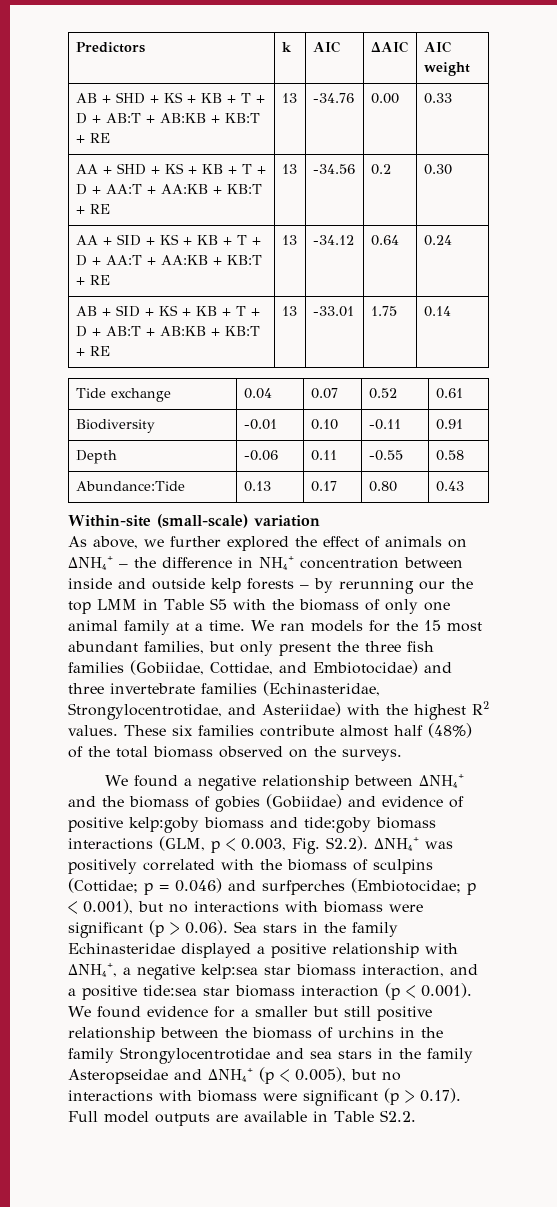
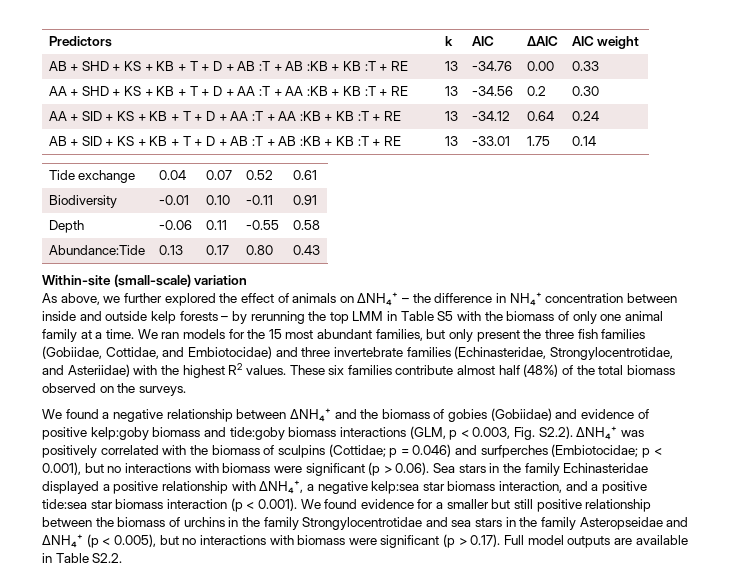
[105,113,260,123] AB:T + AB:KB + KB:T -> [237,61,376,71] AB :T + AB :KB + KB :T
[105,184,262,194] AA:T + AA:KB + KB:T -> [237,86,376,96] AA :T + AA :KB + KB :T
[105,255,262,265] AA:T + AA:KB + KB:T -> [230,111,369,121] AA :T + AA :KB + KB :T
[105,326,260,336] AB:T + AB:KB + KB:T -> [230,136,369,146] AB :T + AB :KB + KB :T
[419,581,445,590] our -> (305, 317) none

